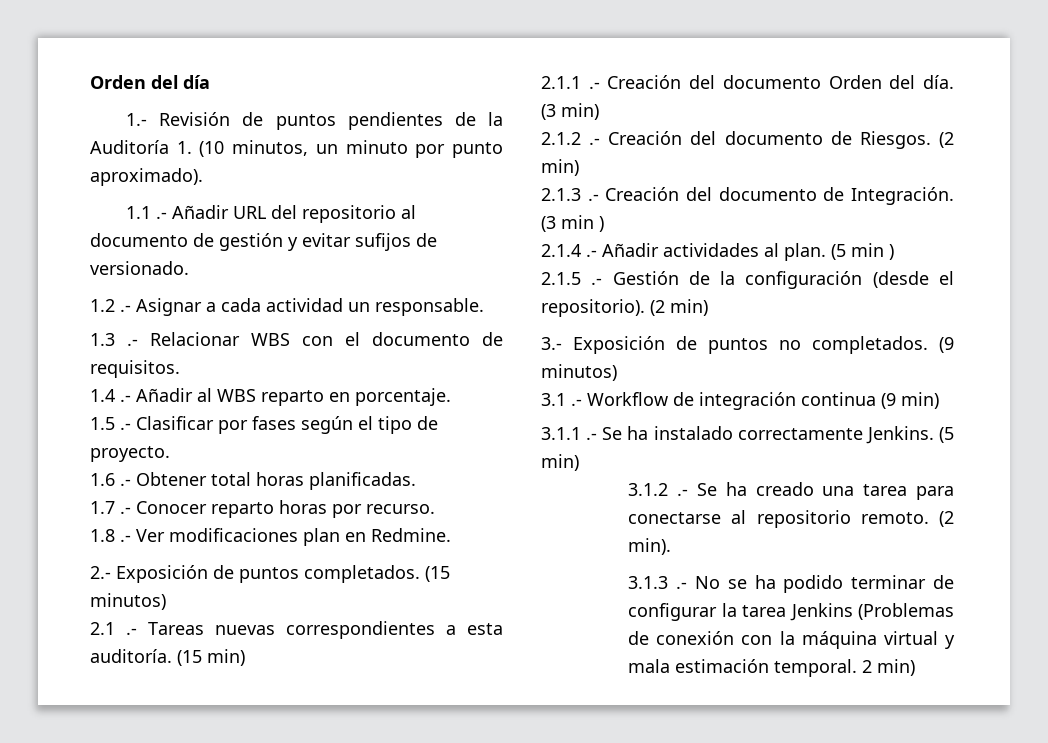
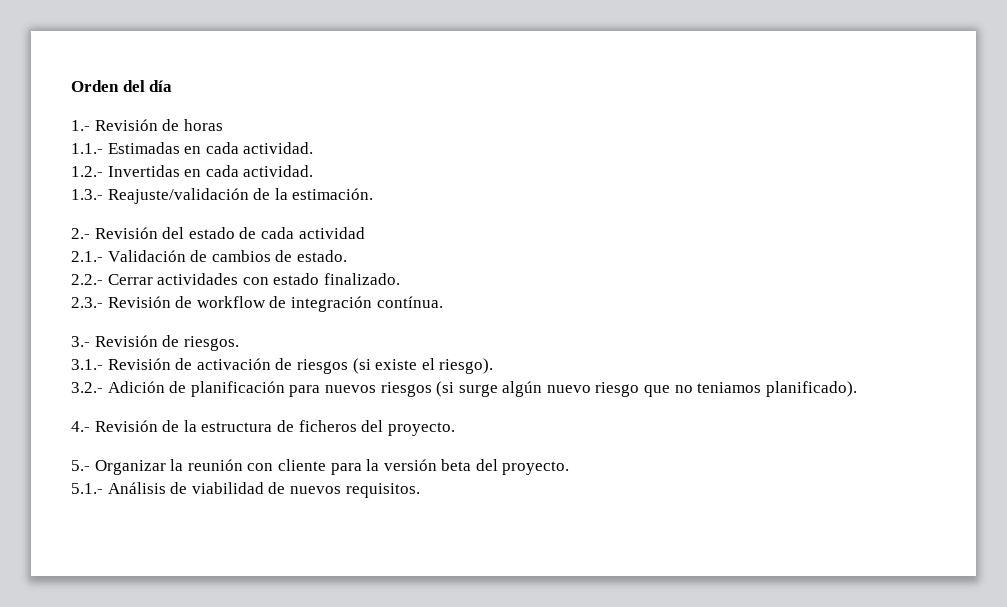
[275,112,503,130] [90,140,503,158] [90,168,203,186] [126,205,417,223] [90,233,437,251] [90,261,189,275] [90,298,484,316] [90,332,503,346] [90,360,180,378] [90,388,451,406] [90,416,438,434] [90,446,170,462] [90,472,416,490] [90,500,435,518] [90,528,451,546] [90,565,450,583] [90,593,166,610] [90,621,503,639] [90,649,245,666] [541,75,954,89] [541,103,599,120] [541,131,954,149] [541,159,579,176] [541,187,954,205] [541,215,604,232] [541,243,894,261] [541,271,954,289] [541,299,708,317] [541,336,954,354] [541,364,617,381] [541,392,939,410] [541,426,954,444] [541,454,579,471] [628,482,954,500] [628,510,954,528] [628,538,672,555] [628,575,954,593] [628,603,954,621] [628,631,955,649] [628,659,916,677] puntos pendientes de la Auditoría 1. (10 minutos, un minuto por punto aproximado). // 1.1 .- Añadir URL del repositorio al documento de gestión y evitar sufijos de versionado. // 1.2 .- Asignar a cada actividad un responsable. // 1.3 .- Relacionar WBS con el documento de requisitos. // 1.4 .- Añadir al WBS reparto en porcentaje. // 1.5 .- Clasificar por fases según el tipo de proyecto. // 1.6 .- Obtener total horas planificadas. // 1.7 .- Conocer reparto horas por recurso. // 1.8 .- Ver modificaciones plan en Redmine. // 2.- Exposición de puntos completados. (15 minutos) // 2.1 .- Tareas nuevas correspondientes a esta auditoría. (15 min) // 2.1.1 .- Creación del documento Orden del día. (3 min) // 2.1.2 .- Creación del documento de Riesgos. (2 min) // 2.1.3 .- Creación del documento de Integración. (3 min ) // 2.1.4 .- Añadir actividades al plan. (5 min ) // 2.1.5 .- Gestión de la configuración (desde el repositorio). (2 min) // 3.- Exposición de puntos no completados. (9 minutos) // 3.1 .- Workflow de integración continua (9 min) // 3.1.1 .- Se ha instalado correctamente Jenkins. (5 min) // 3.1.2 .- Se ha creado una tarea para conectarse al repositorio remoto. (2 min). // 3.1.3 .- No se ha podido terminar de configurar la tarea Jenkins (Problemas de conexión con la máquina virtual y mala estimación temporal. 2 min) -> [183,119,223,131] [71,142,314,154] [71,165,314,177] [71,188,374,204] [71,227,365,239] [71,250,347,262] [71,273,400,285] [71,296,443,312] [71,335,239,351] [71,358,494,374] [71,381,857,397] [71,420,455,436] [71,459,570,475] [71,482,420,498] horas // 1.1.- Estimadas en cada actividad. // 1.2.- Invertidas en cada actividad. // 1.3.- Reajuste/validación de la estimación. // 2.- Revisión del estado de cada actividad // 2.1.- Validación de cambios de estado. // 2.2.- Cerrar actividades con estado finalizado. // 2.3.- Revisión de workflow de integración contínua. // 3.- Revisión de riesgos. // 3.1.- Revisión de activación de riesgos (si existe el riesgo). // 3.2.- Adición de planificación para nuevos riesgos (si surge algún nuevo riesgo que no teniamos planificado). // 4.- Revisión de la estructura de ficheros del proyecto. // 5.- Organizar la reunión con cliente para la versión beta del proyecto. // 5.1.- Análisis de viabilidad de nuevos requisitos.

